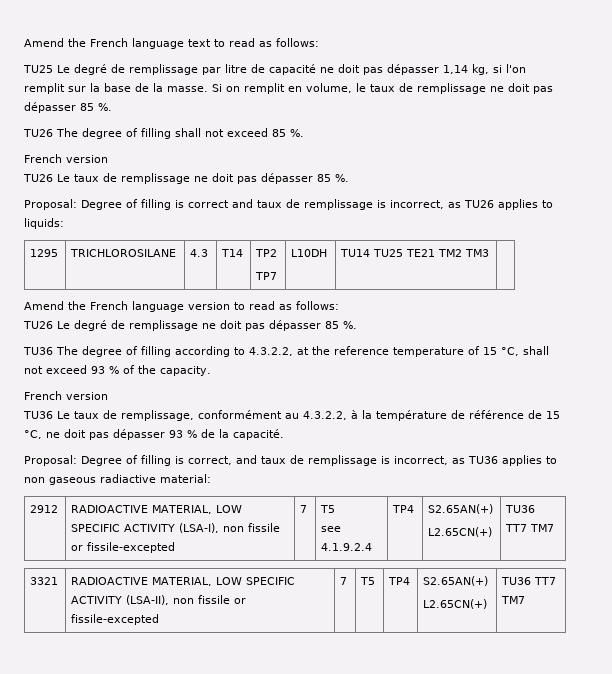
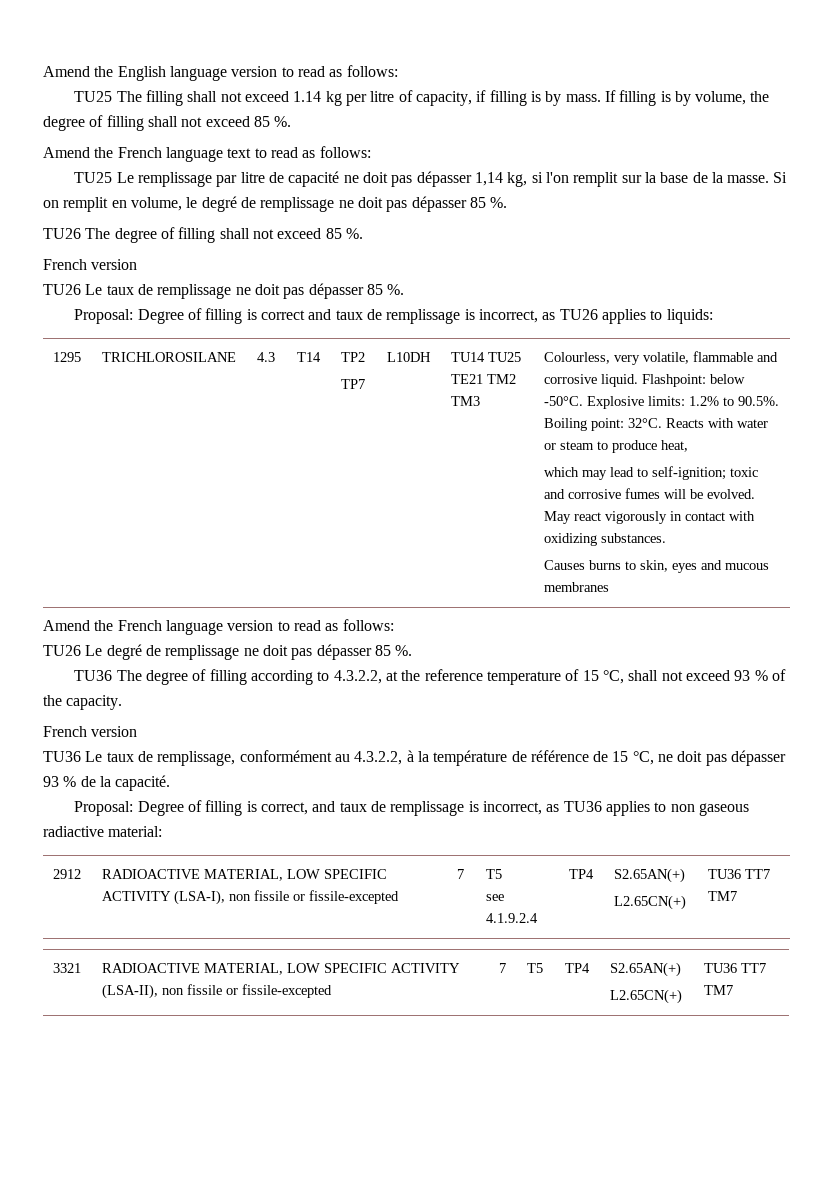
[24,38,86,47] Amend the -> [43,65,398,81] [74,90,770,106] [43,115,292,131] [43,147,114,158] Amend the English language version to read as follows: // TU25 The filling shall not exceed 1.14 kg per litre of capacity, if filling is by mass. If filling is by volume, the degree of filling shall not exceed 85 %. // Amend the
[74,64,125,75] degré de -> (134, 177) none
[370,84,395,92] taux -> [201,196,237,212] degré
(490, 253) none -> [544,351,779,365] [544,374,746,387] [544,396,780,409] [544,418,769,431] [544,440,689,453] [544,466,759,480] [544,488,756,499] [544,511,756,524] [544,533,667,546] [544,560,770,573] [544,582,610,592] Colourless, very volatile, flammable and corrosive liquid. Flashpoint: below -50°C. Explosive limits: 1.2% to 90.5%. Boiling point: 32°C. Reacts with water or steam to produce heat, // which may lead to self-ignition; toxic and corrosive fumes will be evolved. May react vigorously in contact with oxidizing substances. // Causes burns to skin, eyes and mucous membranes

